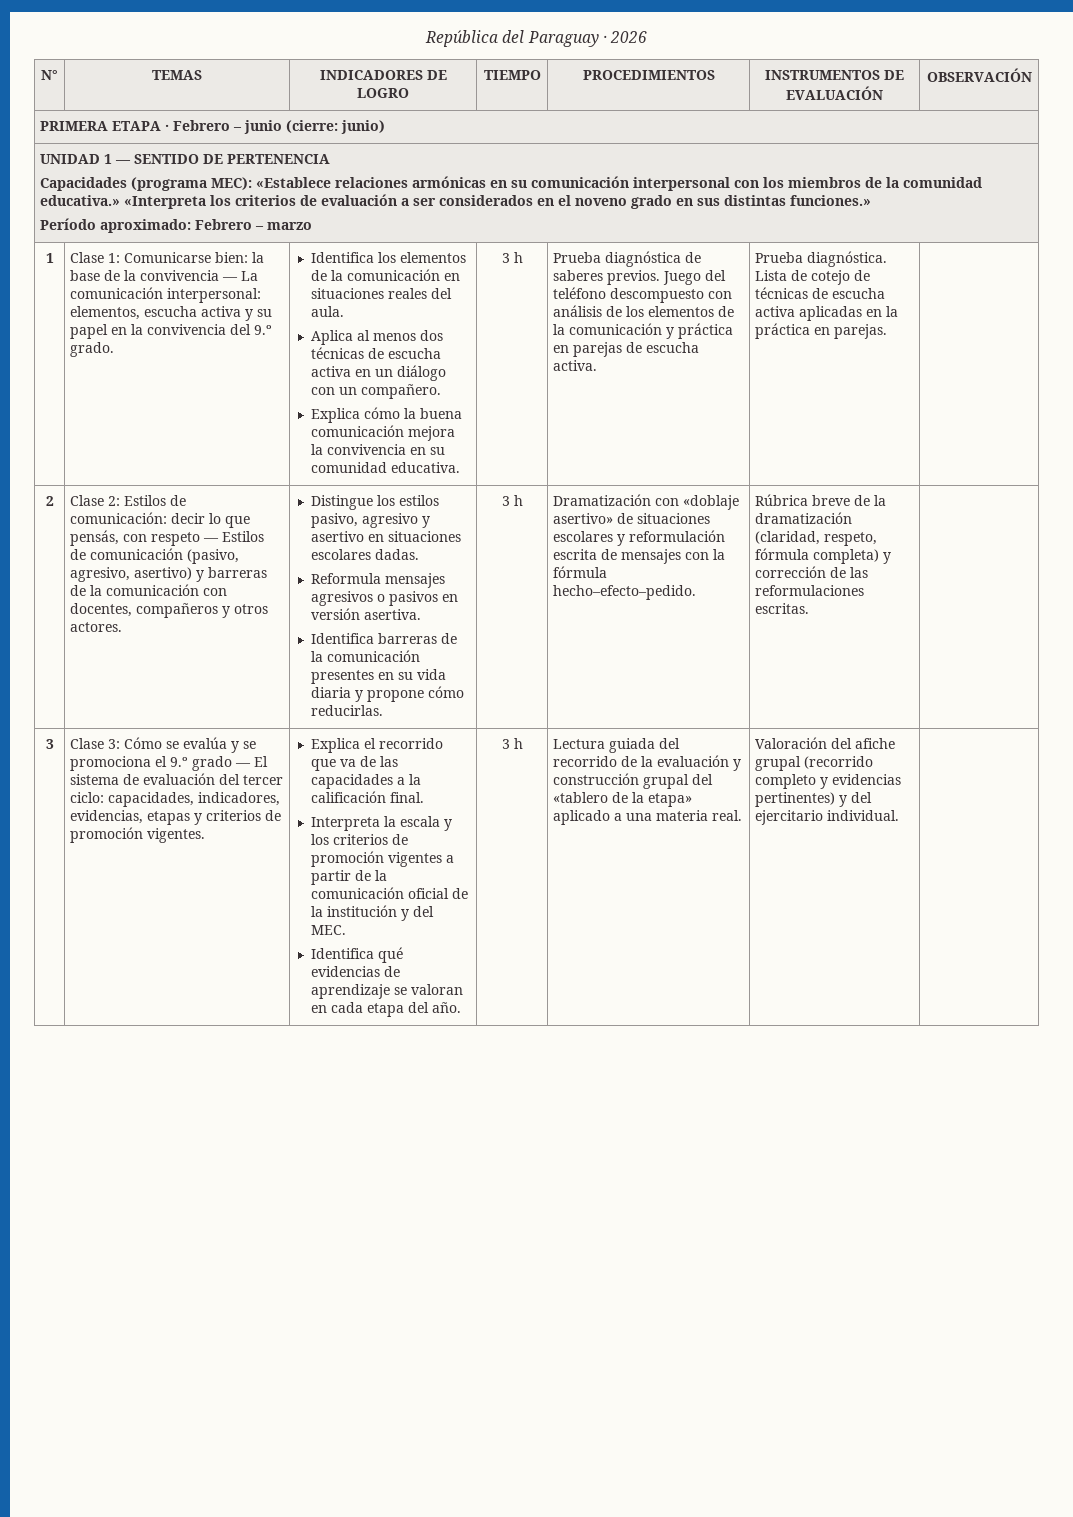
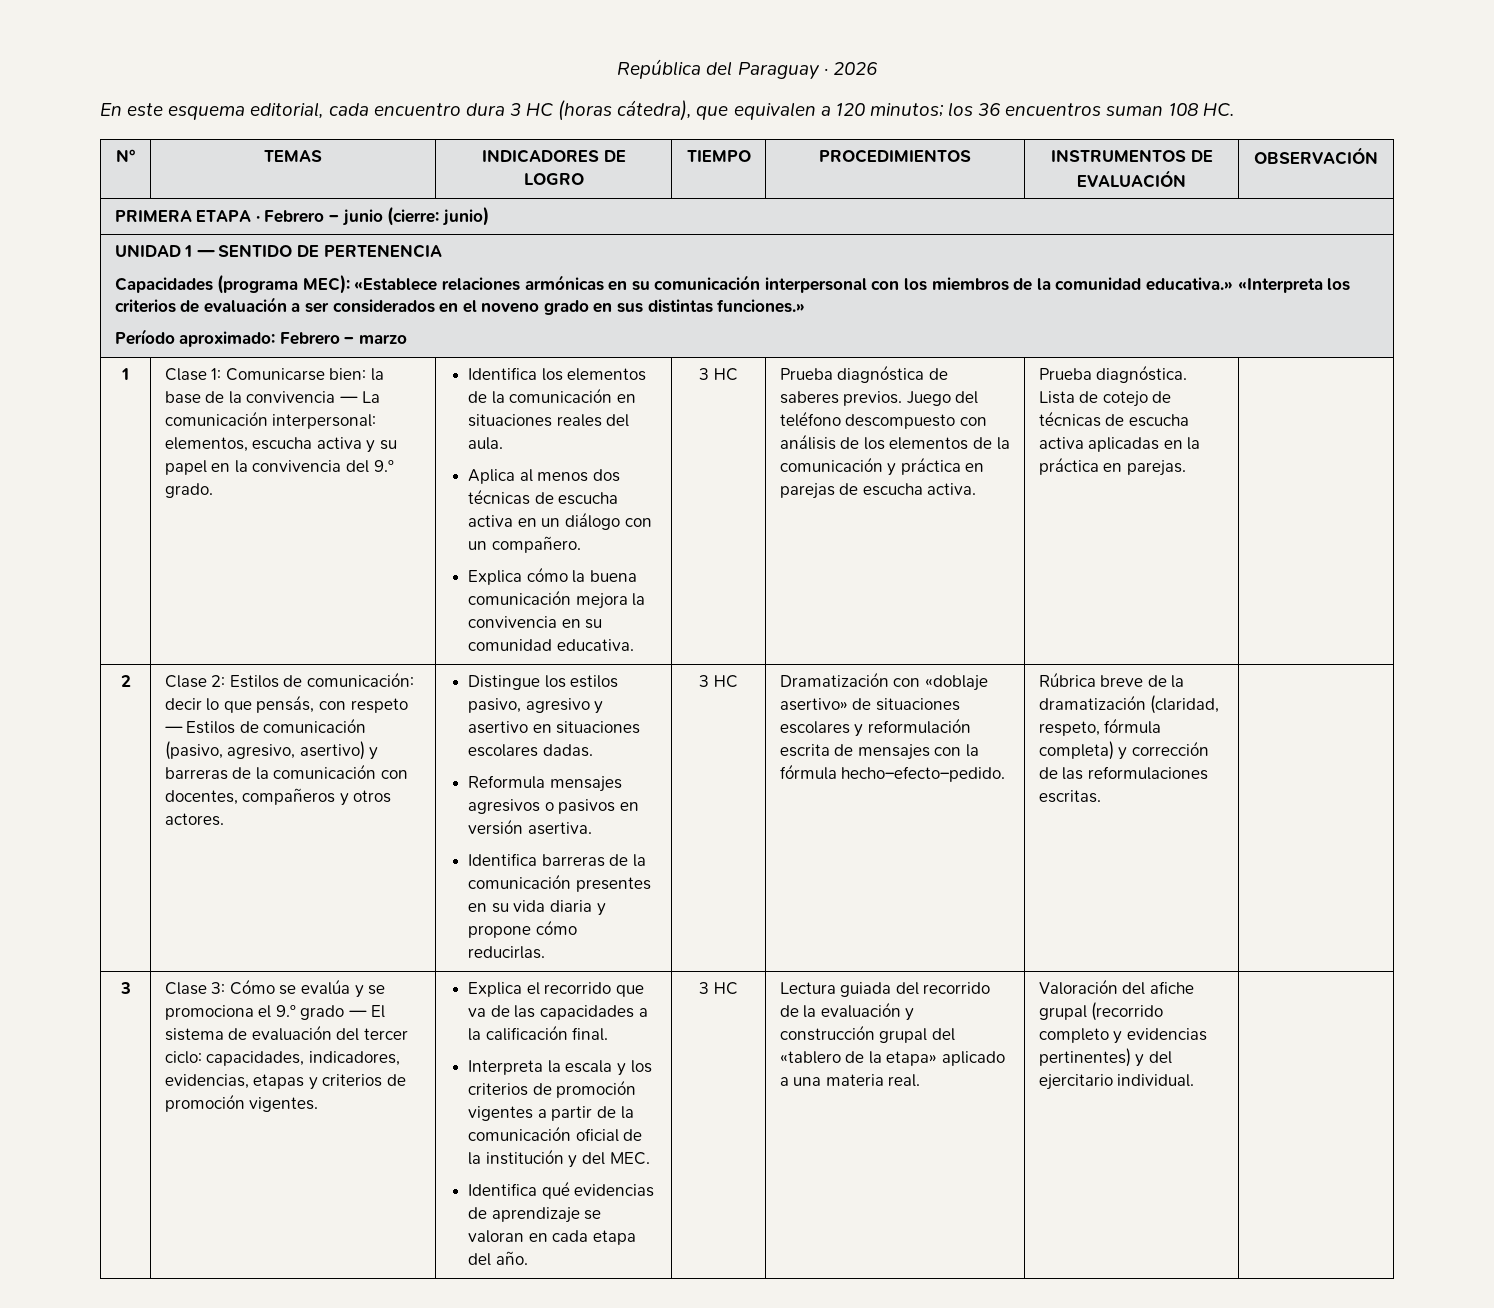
(647, 37) none -> [100,100,1234,121] // En este esquema editorial, cada encuentro dura 3 HC (horas cátedra), que equivalen a 120 minutos; los 36 encuentros suman 108 HC.
[513,252,523,263] h -> [713,368,738,381] HC
[513,495,523,506] h -> [713,675,738,688] HC
[513,738,523,749] h -> [713,982,738,995] HC

